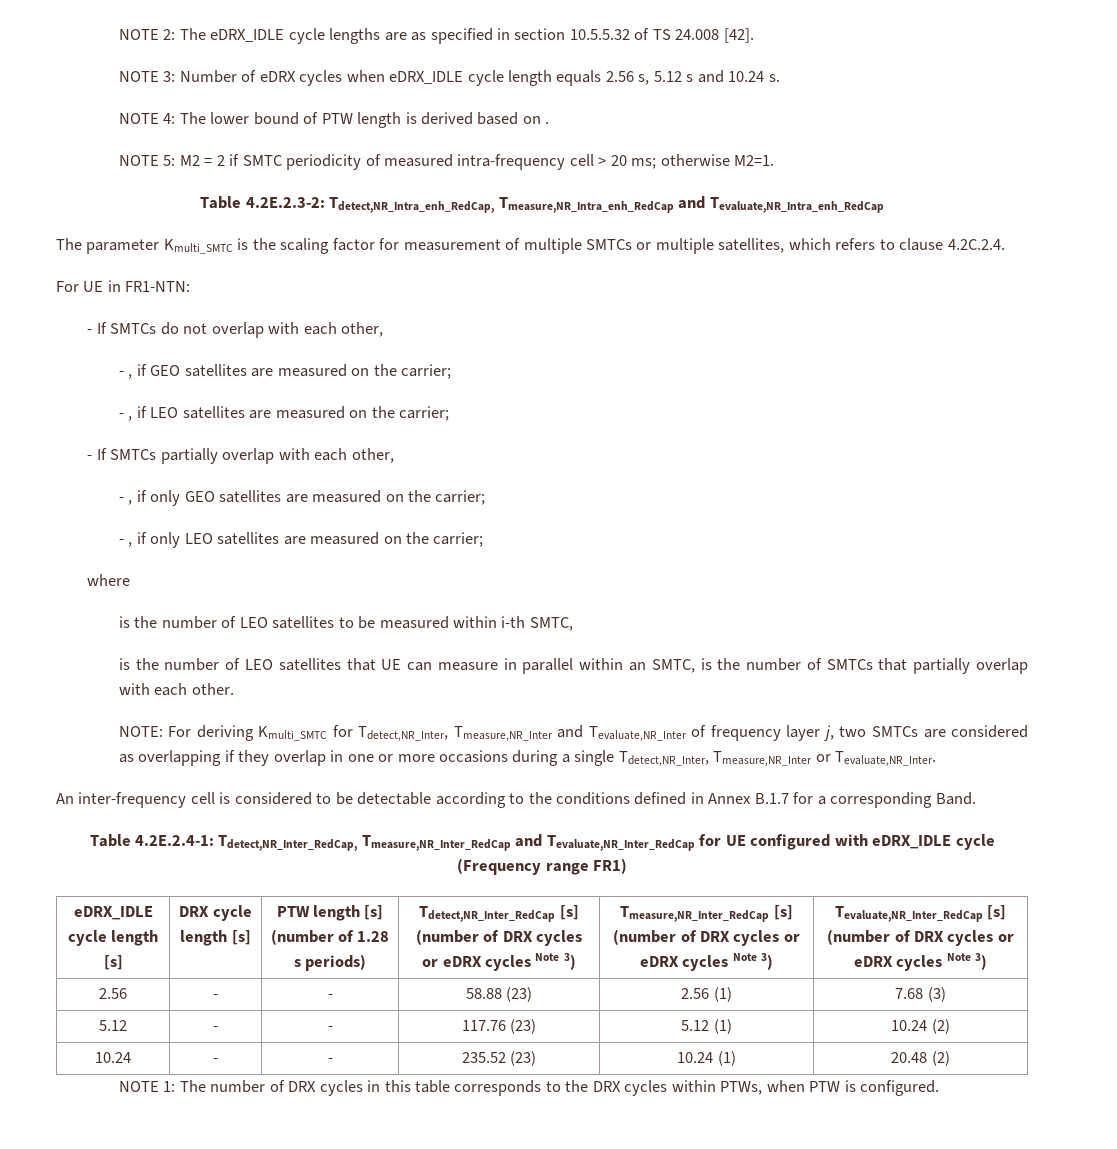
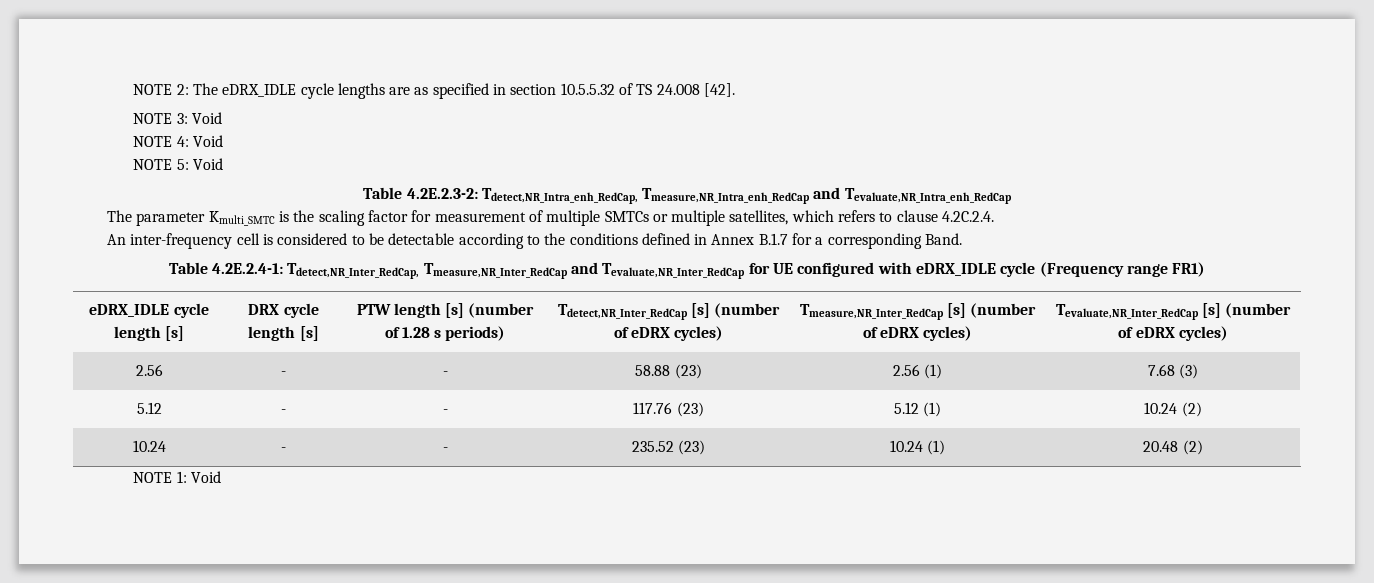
[179,70,780,86] [118,112,550,128] [118,154,775,170] Number of eDRX cycles when eDRX_IDLE cycle length equals 2.56 s, 5.12 s and 10.24 s. // NOTE 4: The lower bound of PTW length is derived based on . // NOTE 5: M2 = 2 if SMTC periodicity of measured intra-frequency cell > 20 ms; otherwise M2=1. -> [191,112,222,124] [133,135,223,147] [133,158,223,170] Void // NOTE 4: Void // NOTE 5: Void
[56,280,191,292] [87,322,384,338] [118,364,452,379] [118,406,450,421] [87,448,394,464] [118,490,486,506] [118,532,484,548] [87,574,131,586] [118,616,573,631] [118,658,1028,674] [118,683,234,696] [118,725,1029,741] [118,750,937,766] // For UE in FR1-NTN: // - If SMTCs do not overlap with each other, // - , if GEO satellites are measured on the carrier; // - , if LEO satellites are measured on the carrier; // - If SMTCs partially overlap with each other, // - , if only GEO satellites are measured on the carrier; // - , if only LEO satellites are measured on the carrier; // where // is the number of LEO satellites to be measured within i-th SMTC, // is the number of LEO satellites that UE can measure in parallel within an SMTC, is the number of SMTCs that partially overlap with each other. // NOTE: For deriving Kmulti_SMTC for Tdetect,NR_Inter, Tmeasure,NR_Inter and Tevaluate,NR_Inter of frequency layer j, two SMTCs are considered as overlapping if they overlap in one or more occasions during a single Tdetect,NR_Inter, Tmeasure,NR_Inter or Tevaluate,NR_Inter. -> (995, 216) none
[502,930,583,946] [422,953,576,971] [620,905,793,922] [613,929,800,946] [639,953,774,971] [834,905,1007,922] [827,929,1014,946] [853,953,988,971] DRX cycles or eDRX cycles Note 3) | Tmeasure,NR_Inter_RedCap [s] (number of DRX cycles or eDRX cycles Note 3) | Tevaluate,NR_Inter_RedCap [s] (number of DRX cycles or eDRX cycles Note 3) -> [631,326,724,341] [799,303,1037,320] [862,326,973,341] [1055,303,1292,320] [1118,326,1228,341] eDRX cycles) | Tmeasure,NR_Inter_RedCap [s] (number of eDRX cycles) | Tevaluate,NR_Inter_RedCap [s] (number of eDRX cycles)
[179,1080,940,1096] The number of DRX cycles in this table corresponds to the DRX cycles within PTWs, when PTW is configured. -> [190,471,221,483] Void

